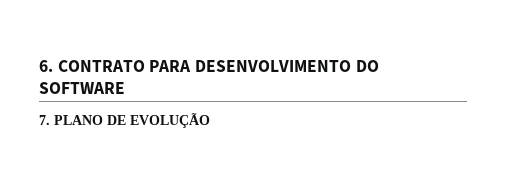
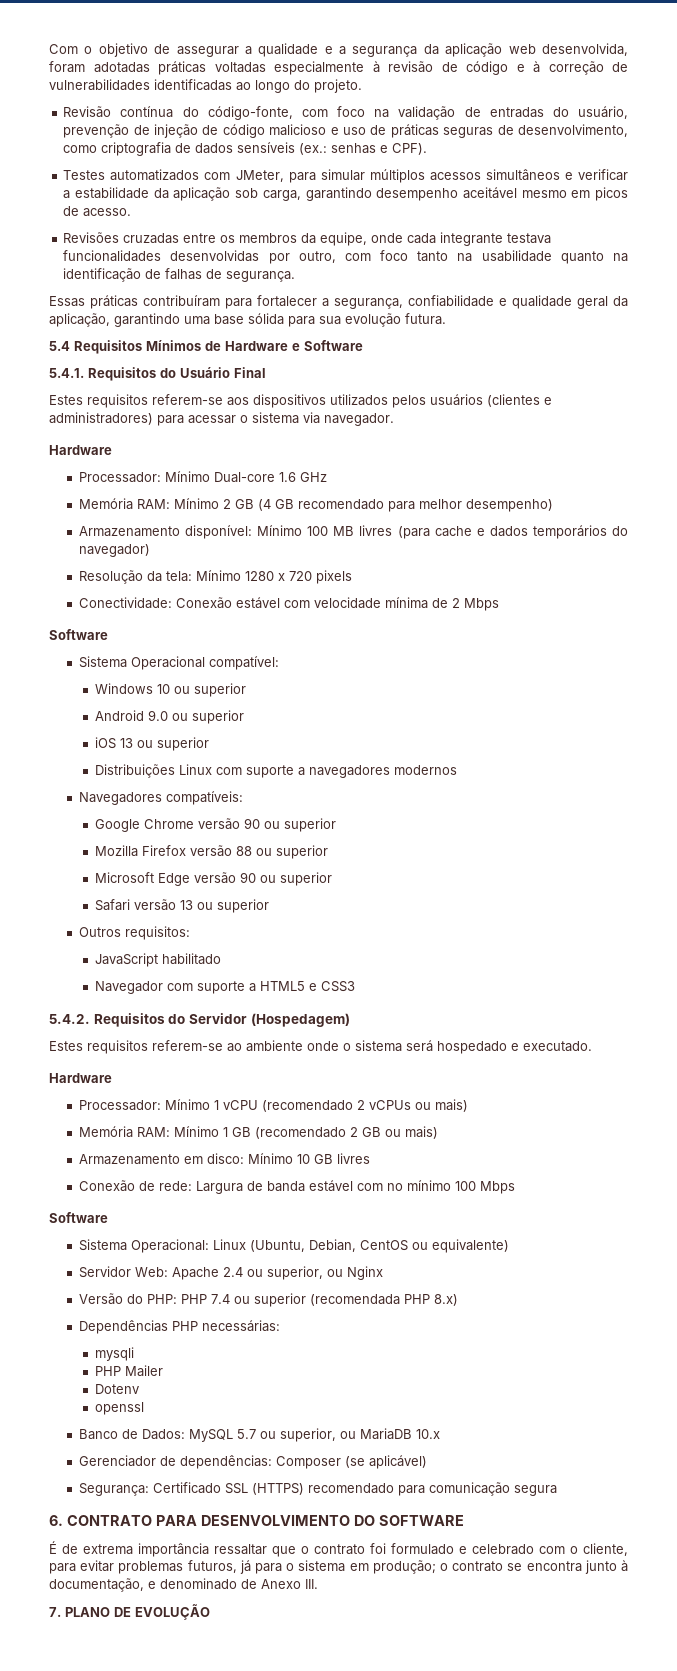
(39, 66) none -> [49,43,628,57] [49,61,628,75] [49,79,362,93] [63,106,629,120] [63,124,628,138] [63,142,428,156] [63,169,628,183] [63,187,629,201] [63,206,132,217] [63,232,552,246] [63,250,629,264] [63,268,296,282] [49,295,628,309] [49,313,446,327] [49,340,363,354] [49,367,266,381] [49,394,552,408] [49,412,394,426] [49,445,112,455] [79,471,328,483] [79,498,554,512] [79,525,629,539] [79,544,151,557] [79,570,353,584] [79,597,500,611] [49,629,108,640] [79,656,280,670] [94,683,246,697] [94,710,244,724] [94,737,209,751] [94,764,457,778] [79,791,244,805] [94,818,336,832] [94,845,328,859] [94,872,332,886] [94,899,269,913] [79,926,191,940] [94,953,221,967] [94,981,355,994] [49,1013,350,1027] [49,1040,592,1054] [49,1073,112,1083] [79,1099,469,1112] [79,1126,439,1139] [79,1153,371,1165] [79,1180,516,1194] [49,1212,108,1223] [79,1239,510,1253] [79,1266,384,1280] [79,1293,459,1307] [79,1320,281,1334] [94,1347,134,1361] [94,1365,163,1377] [94,1384,139,1394] [94,1402,144,1415] [79,1428,441,1442] [79,1455,428,1469] [79,1482,558,1496] Com o objetivo de assegurar a qualidade e a segurança da aplicação web desenvolvida, foram adotadas práticas voltadas especialmente à revisão de código e à correção de vulnerabilidades identificadas ao longo do projeto. // Revisão contínua do código-fonte, com foco na validação de entradas do usuário, prevenção de injeção de código malicioso e uso de práticas seguras de desenvolvimento, como criptografia de dados sensíveis (ex.: senhas e CPF). // Testes automatizados com JMeter, para simular múltiplos acessos simultâneos e verificar a estabilidade da aplicação sob carga, garantindo desempenho aceitável mesmo em picos de acesso. // Revisões cruzadas entre os membros da equipe, onde cada integrante testava funcionalidades desenvolvidas por outro, com foco tanto na usabilidade quanto na identificação de falhas de segurança. // Essas práticas contribuíram para fortalecer a segurança, confiabilidade e qualidade geral da aplicação, garantindo uma base sólida para sua evolução futura. // 5.4 Requisitos Mínimos de Hardware e Software // 5.4.1. Requisitos do Usuário Final // Estes requisitos referem-se aos dispositivos utilizados pelos usuários (clientes e administradores) para acessar o sistema via navegador. // Hardware // Processador: Mínimo Dual-core 1.6 GHz // Memória RAM: Mínimo 2 GB (4 GB recomendado para melhor desempenho) // Armazenamento disponível: Mínimo 100 MB livres (para cache e dados temporários do navegador) // Resolução da tela: Mínimo 1280 x 720 pixels // Conectividade: Conexão estável com velocidade mínima de 2 Mbps // Software // Sistema Operacional compatível: // Windows 10 ou superior // Android 9.0 ou superior // iOS 13 ou superior // Distribuições Linux com suporte a navegadores modernos // Navegadores compatíveis: // Google Chrome versão 90 ou superior // Mozilla Firefox versão 88 ou superior // Microsoft Edge versão 90 ou superior // Safari versão 13 ou superior // Outros requisitos: // JavaScript habilitado // Navegador com suporte a HTML5 e CSS3 // 5.4.2. Requisitos do Servidor (Hospedagem) // Estes requisitos referem-se ao ambiente onde o sistema será hospedado e executado. // Hardware // Processador: Mínimo 1 vCPU (recomendado 2 vCPUs ou mais) // Memória RAM: Mínimo 1 GB (recomendado 2 GB ou mais) // Armazenamento em disco: Mínimo 10 GB livres // Conexão de rede: Largura de banda estável com no mínimo 100 Mbps // Software // Sistema Operacional: Linux (Ubuntu, Debian, CentOS ou equivalente) // Servidor Web: Apache 2.4 ou superior, ou Nginx // Versão do PHP: PHP 7.4 ou superior (recomendada PHP 8.x) // Dependências PHP necessárias: // mysqli // PHP Mailer // Dotenv // openssl // Banco de Dados: MySQL 5.7 ou superior, ou MariaDB 10.x // Gerenciador de dependências: Composer (se aplicável) // Segurança: Certificado SSL (HTTPS) recomendado para comunicação segura //
(125, 88) none -> [49,1541,628,1557] [49,1560,628,1574] [49,1578,318,1592] // É de extrema importância ressaltar que o contrato foi formulado e celebrado com o cliente, para evitar problemas futuros, já para o sistema em produção; o contrato se encontra junto à documentação, e denominado de Anexo III.

